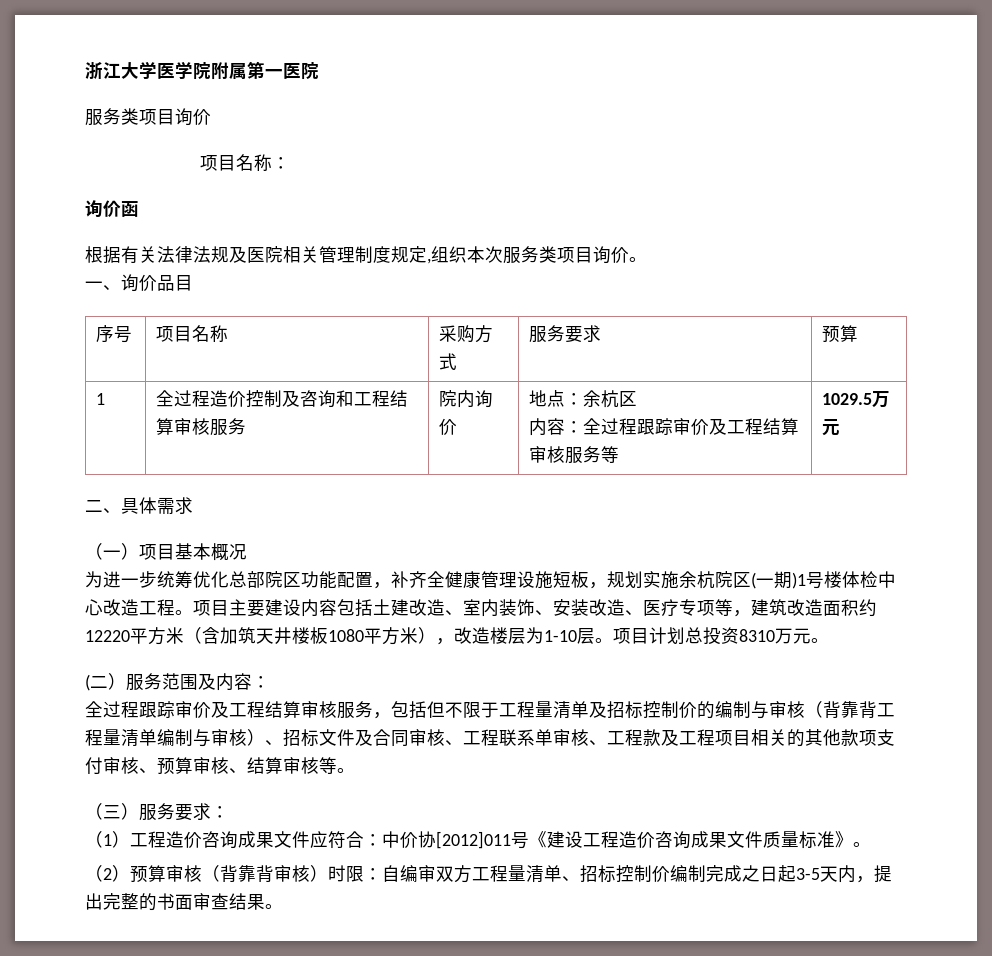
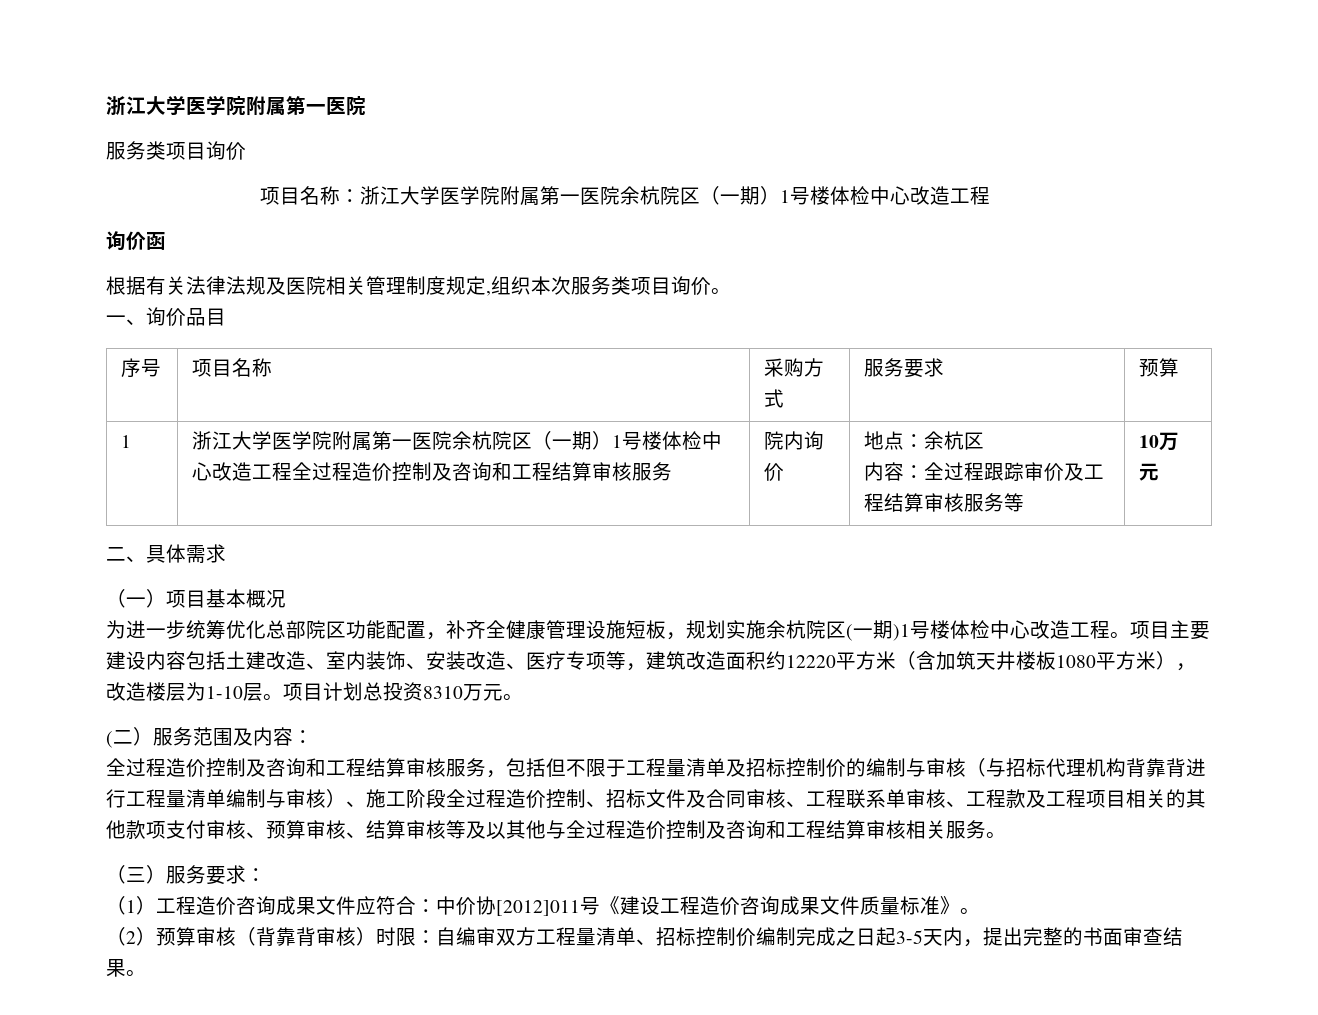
(290, 163) none -> [360,186,991,206] 浙江大学医学院附属第一医院余杭院区（一期）1号楼体检中心改造工程
(106, 399) none -> [192,431,723,451] [192,462,293,481] 浙江大学医学院附属第一医院余杭院区（一期）1号楼体检中心改造工程
[822,393,873,405] 1029.5 -> [1139,435,1160,448] 10
[139,701,229,718] 跟踪审价及 -> [166,758,326,778] 造价控制及咨询和
[823,701,877,718] 背靠背 -> [986,758,1206,777] [106,789,126,808] 与招标代理机构背靠背进行
(283, 742) none -> [366,789,606,809] 施工阶段全过程造价控制、
(337, 765) none -> [466,820,986,840] 及以其他与全过程造价控制及咨询和工程结算审核相关服务

